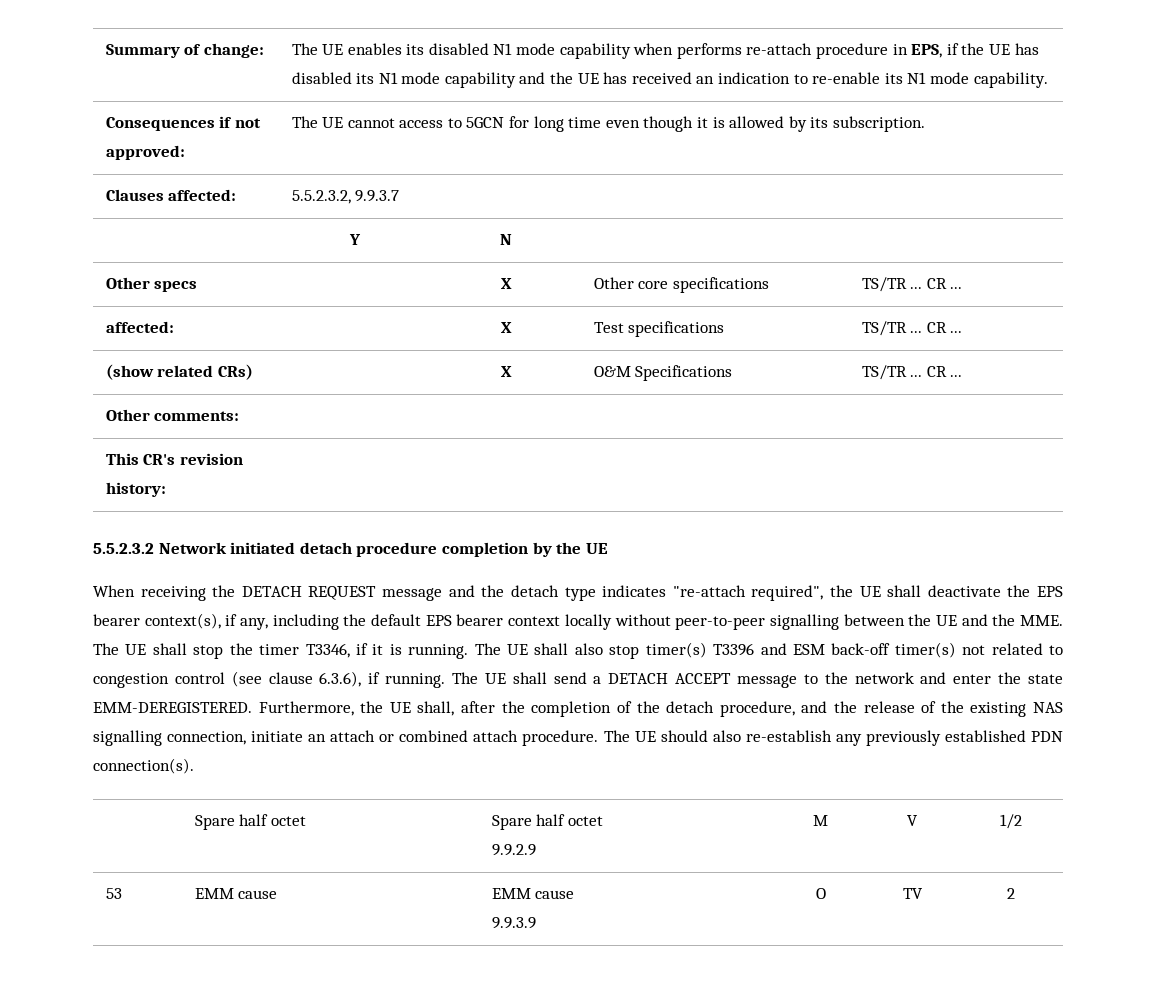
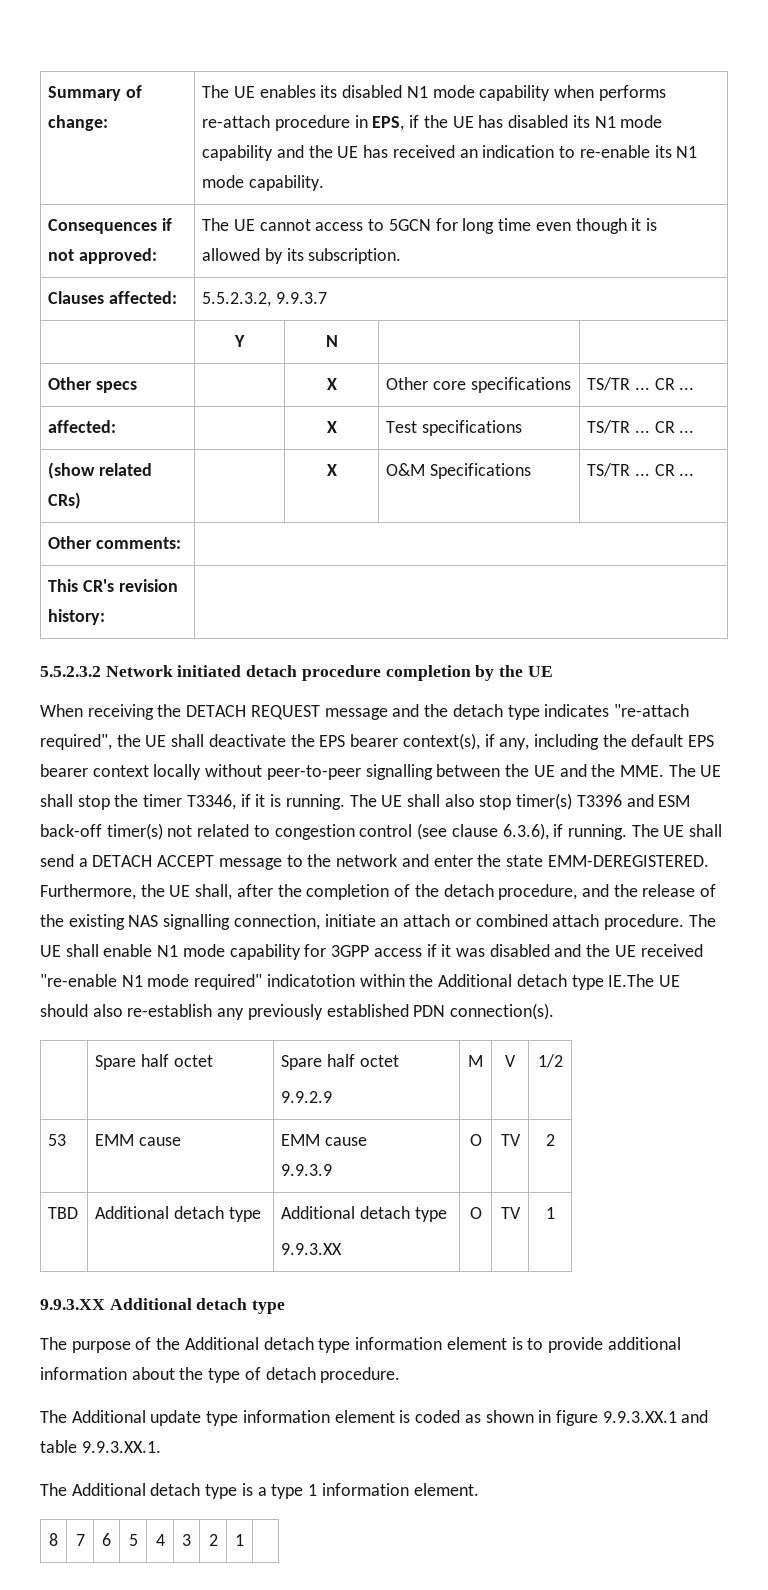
(656, 736) none -> [65,944,703,960] [40,974,680,990] shall enable N1 mode capability for 3GPP access if it was disabled and the UE received "re-enable N1 mode required" indicatotion within the Additional detach type IE.The UE
(1015, 893) none -> [48,1207,79,1219] [95,1206,261,1222] [281,1206,447,1222] [281,1243,343,1255] [469,1207,482,1219] [500,1207,521,1219] [545,1207,555,1219] [40,1298,286,1314] [40,1337,681,1353] [40,1367,401,1383] [40,1410,709,1426] [40,1440,161,1453] [40,1483,479,1499] [49,1533,58,1546] [75,1534,85,1546] [102,1533,111,1546] [128,1534,138,1546] [155,1534,165,1546] [182,1534,191,1546] [208,1534,218,1546] [235,1534,244,1546] // TBD | Additional detach type | Additional detach type // 9.9.3.XX | O | TV | 1 // 9.9.3.XX Additional detach type // The purpose of the Additional detach type information element is to provide additional information about the type of detach procedure. // The Additional update type information element is coded as shown in figure 9.9.3.XX.1 and table 9.9.3.XX.1. // The Additional detach type is a type 1 information element. // 8 | 7 | 6 | 5 | 4 | 3 | 2 | 1 |

